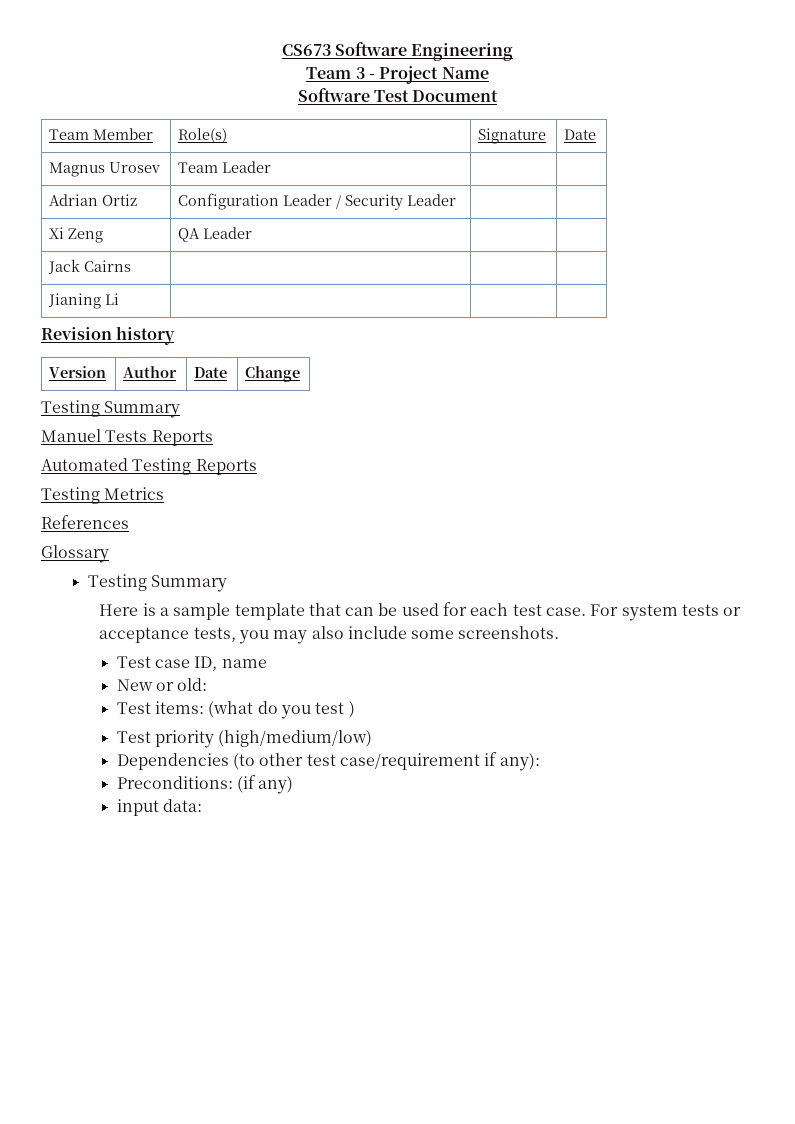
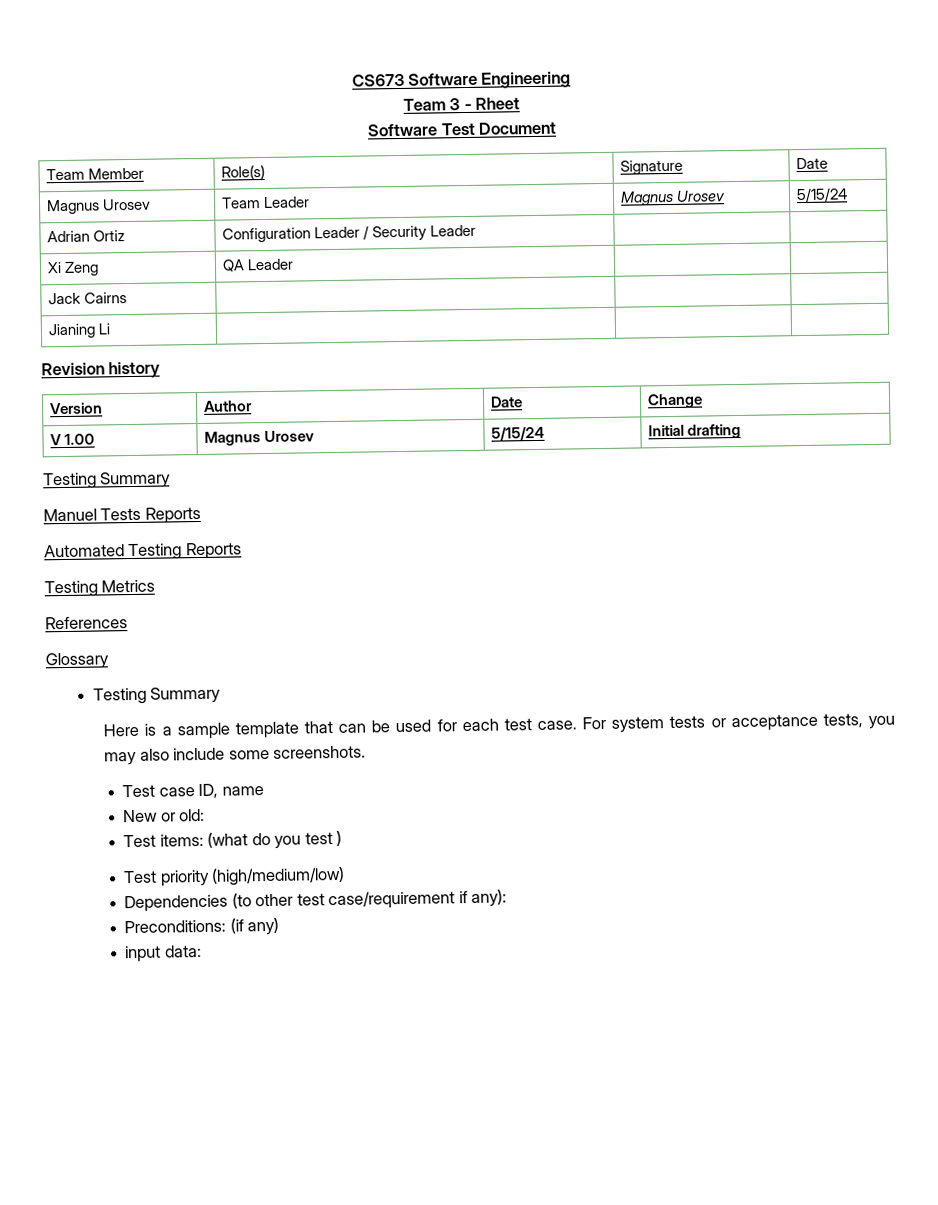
[379,66,489,84] Project Name -> [475,97,521,110] Rheet
(272, 167) | -> [619,190,726,206] [795,187,848,203] Magnus Urosev | 5/15/24
(301, 374) none -> [49,433,95,446] [203,430,314,446] [490,425,545,441] [647,423,741,439] // V 1.00 | Magnus Urosev | 5/15/24 | Initial drafting

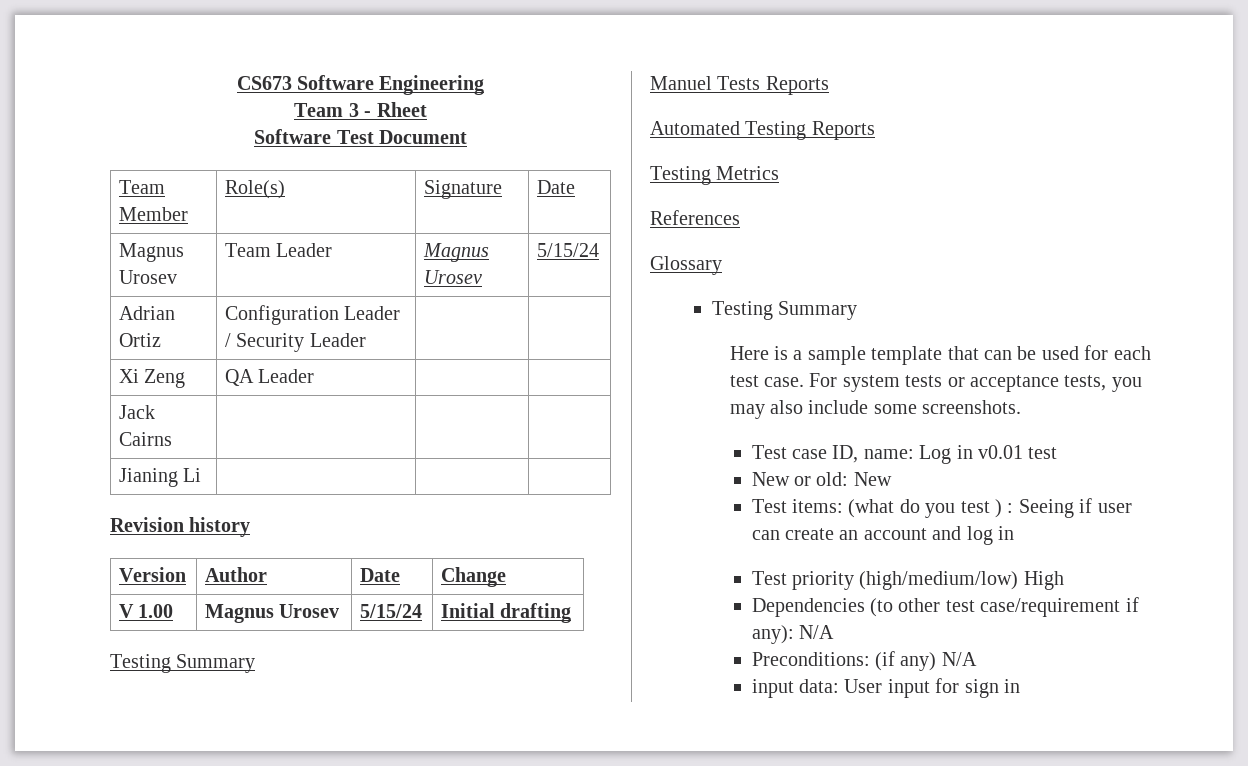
[221,786,264,796] name -> [863,445,1058,464] name: Log in v0.01 test
(206, 815) none -> [853,472,892,486] New
(343, 838) none -> [1007,498,1132,518] [751,526,1014,545] : Seeing if user can create an account and log in
(346, 876) none -> [1023,571,1064,590] High
(508, 898) none -> [798,625,834,639] N/A
(280, 926) none -> [941,652,977,666] N/A
(202, 951) none -> [844,678,1020,698] User input for sign in

